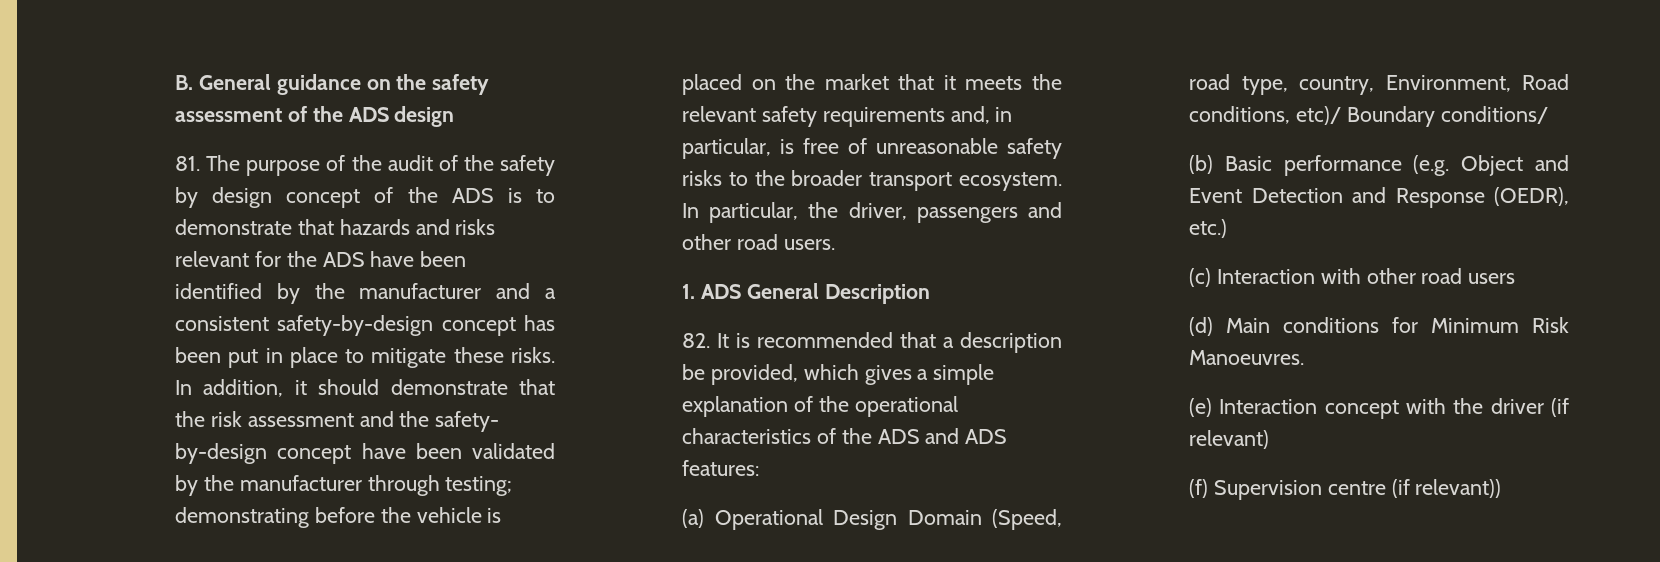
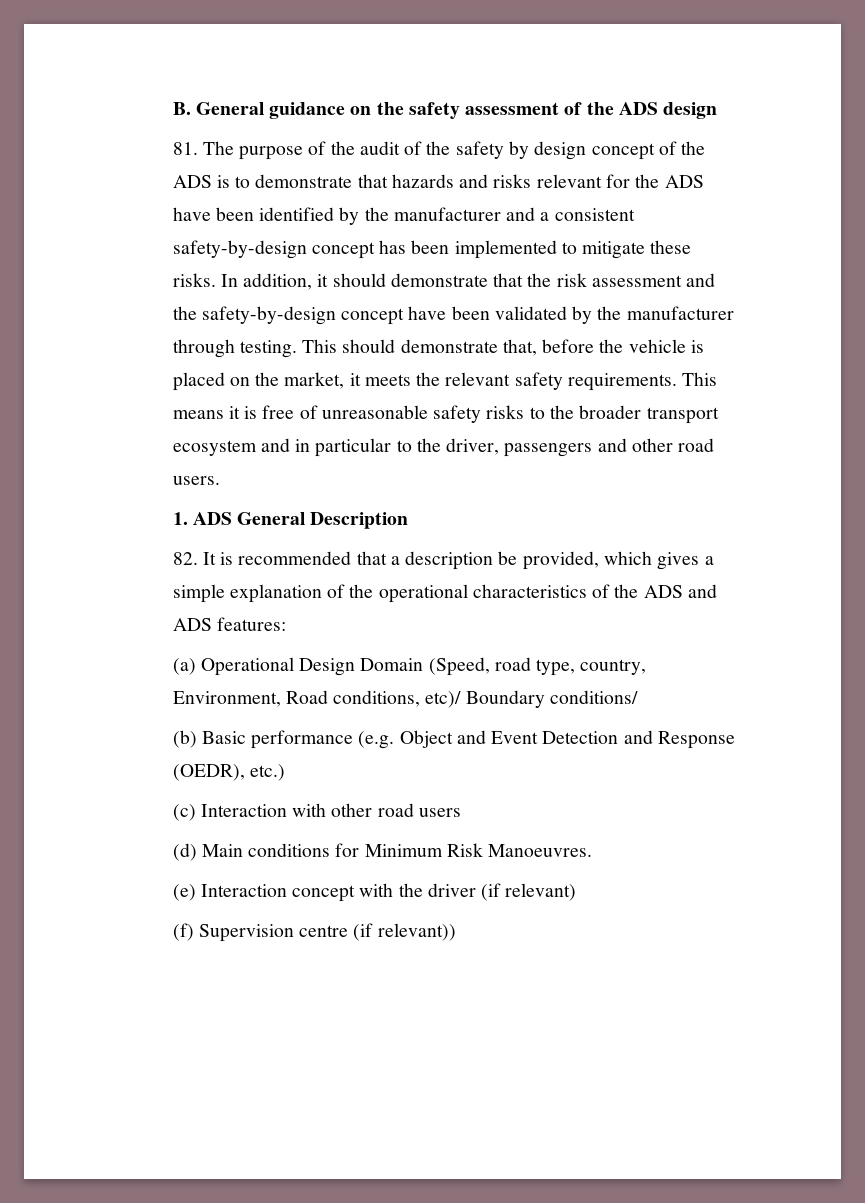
[228,347,338,368] put in place -> [454,240,557,259] implemented
[435,411,500,432] [175,443,268,464] safety- by-design -> [201,306,336,325] safety-by-design
[445,476,513,496] [175,507,310,528] testing; demonstrating -> [239,339,537,358] testing. This should demonstrate that,
[824,74,935,90] market that -> [284,372,345,389] market,
[822,106,1013,127] [682,138,772,159] requirements and, in particular, -> [567,372,718,391] [172,406,240,419] requirements. This means it
[959,172,1062,191] [682,202,799,223] ecosystem. In particular, -> [172,438,412,457] ecosystem and in particular to

